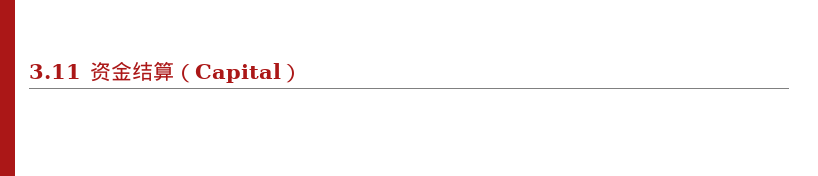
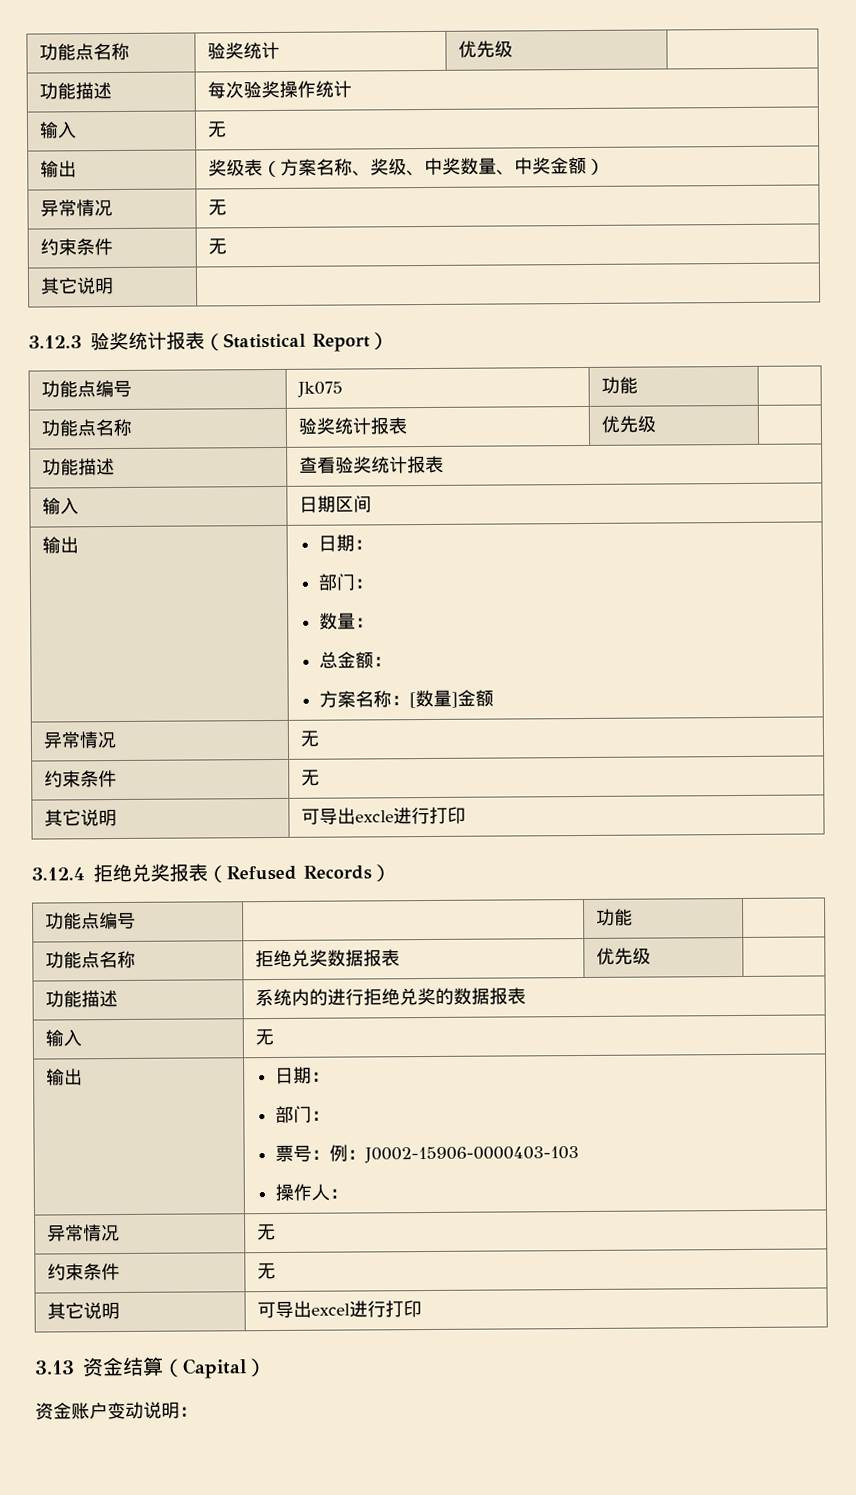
[29,64,81,79] 3.11 -> [38,42,130,61] [206,41,280,60] [457,40,513,58] [38,82,112,100] [206,80,352,99] [38,121,77,139] [206,121,227,138] [39,160,77,178] [207,156,605,178] [39,199,113,217] [207,199,227,216] [39,238,113,256] [207,238,227,255] [39,277,114,295] [28,331,389,352] [40,380,132,398] [296,381,343,398] [600,376,638,394] [40,418,132,437] [297,417,407,435] [600,415,656,433] [41,458,115,476] [298,455,444,474] [41,497,79,515] [298,495,372,513] [41,536,79,554] [317,534,373,552] [317,573,373,591] [318,612,374,630] [318,651,392,669] [318,689,494,709] [42,731,116,749] [299,730,319,747] [43,770,117,788] [300,769,320,786] [43,809,117,827] [300,806,466,825] [31,863,391,883] [44,912,136,930] [595,908,633,926] [44,950,136,969] [254,949,400,968] [595,947,651,965] [44,990,118,1008] [254,987,526,1007] [44,1029,82,1047] [254,1029,274,1046] [45,1068,83,1086] [274,1066,330,1085] [274,1105,330,1123] [274,1144,579,1164] [274,1183,348,1201] [46,1224,120,1242] [256,1223,276,1241] [46,1263,120,1281] [256,1262,276,1280] [46,1302,120,1320] [256,1300,422,1319] [34,1360,75,1375] 功能点名称 | 验奖统计 | 优先级 | // 功能描述 | 每次验奖操作统计 // 输入 | 无 // 输出 | 奖级表（方案名称、奖级、中奖数量、中奖金额） // 异常情况 | 无 // 约束条件 | 无 // 其它说明 | // 3.12.3验奖统计报表（Statistical Report） // 功能点编号 | Jk075 | 功能 | // 功能点名称 | 验奖统计报表 | 优先级 | // 功能描述 | 查看验奖统计报表 // 输入 | 日期区间 // 输出 | 日期： // 部门： // 数量： // 总金额： // 方案名称：[数量]金额 // 异常情况 | 无 // 约束条件 | 无 // 其它说明 | 可导出excle进行打印 // 3.12.4拒绝兑奖报表（Refused Records） // 功能点编号 | | 功能 | // 功能点名称 | 拒绝兑奖数据报表 | 优先级 | // 功能描述 | 系统内的进行拒绝兑奖的数据报表 // 输入 | 无 // 输出 | 日期： // 部门： // 票号：例：J0002-15906-0000403-103 // 操作人： // 异常情况 | 无 // 约束条件 | 无 // 其它说明 | 可导出excel进行打印 // 3.13
(302, 73) none -> [35,1401,198,1420] // 资金账户变动说明：

